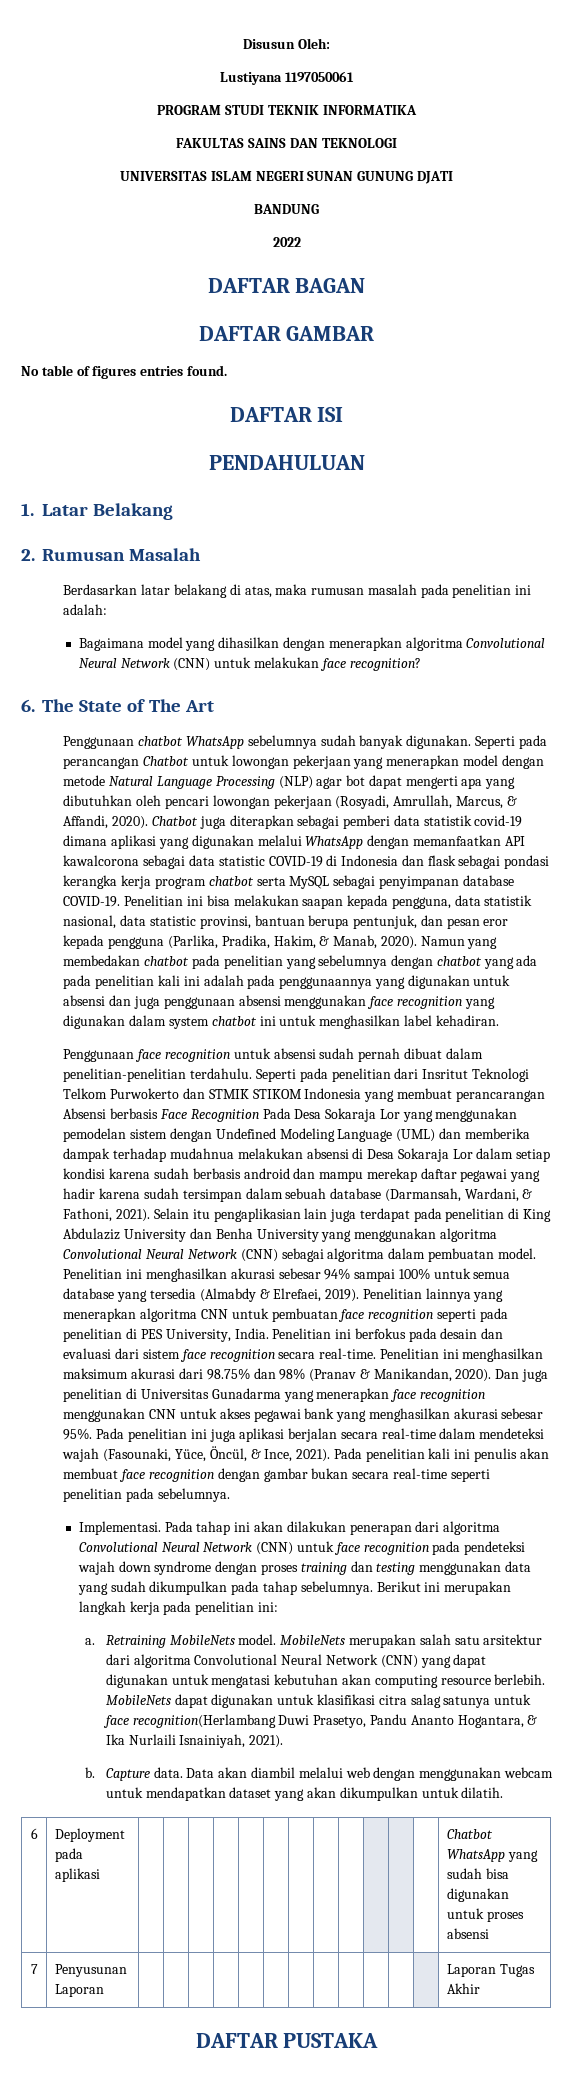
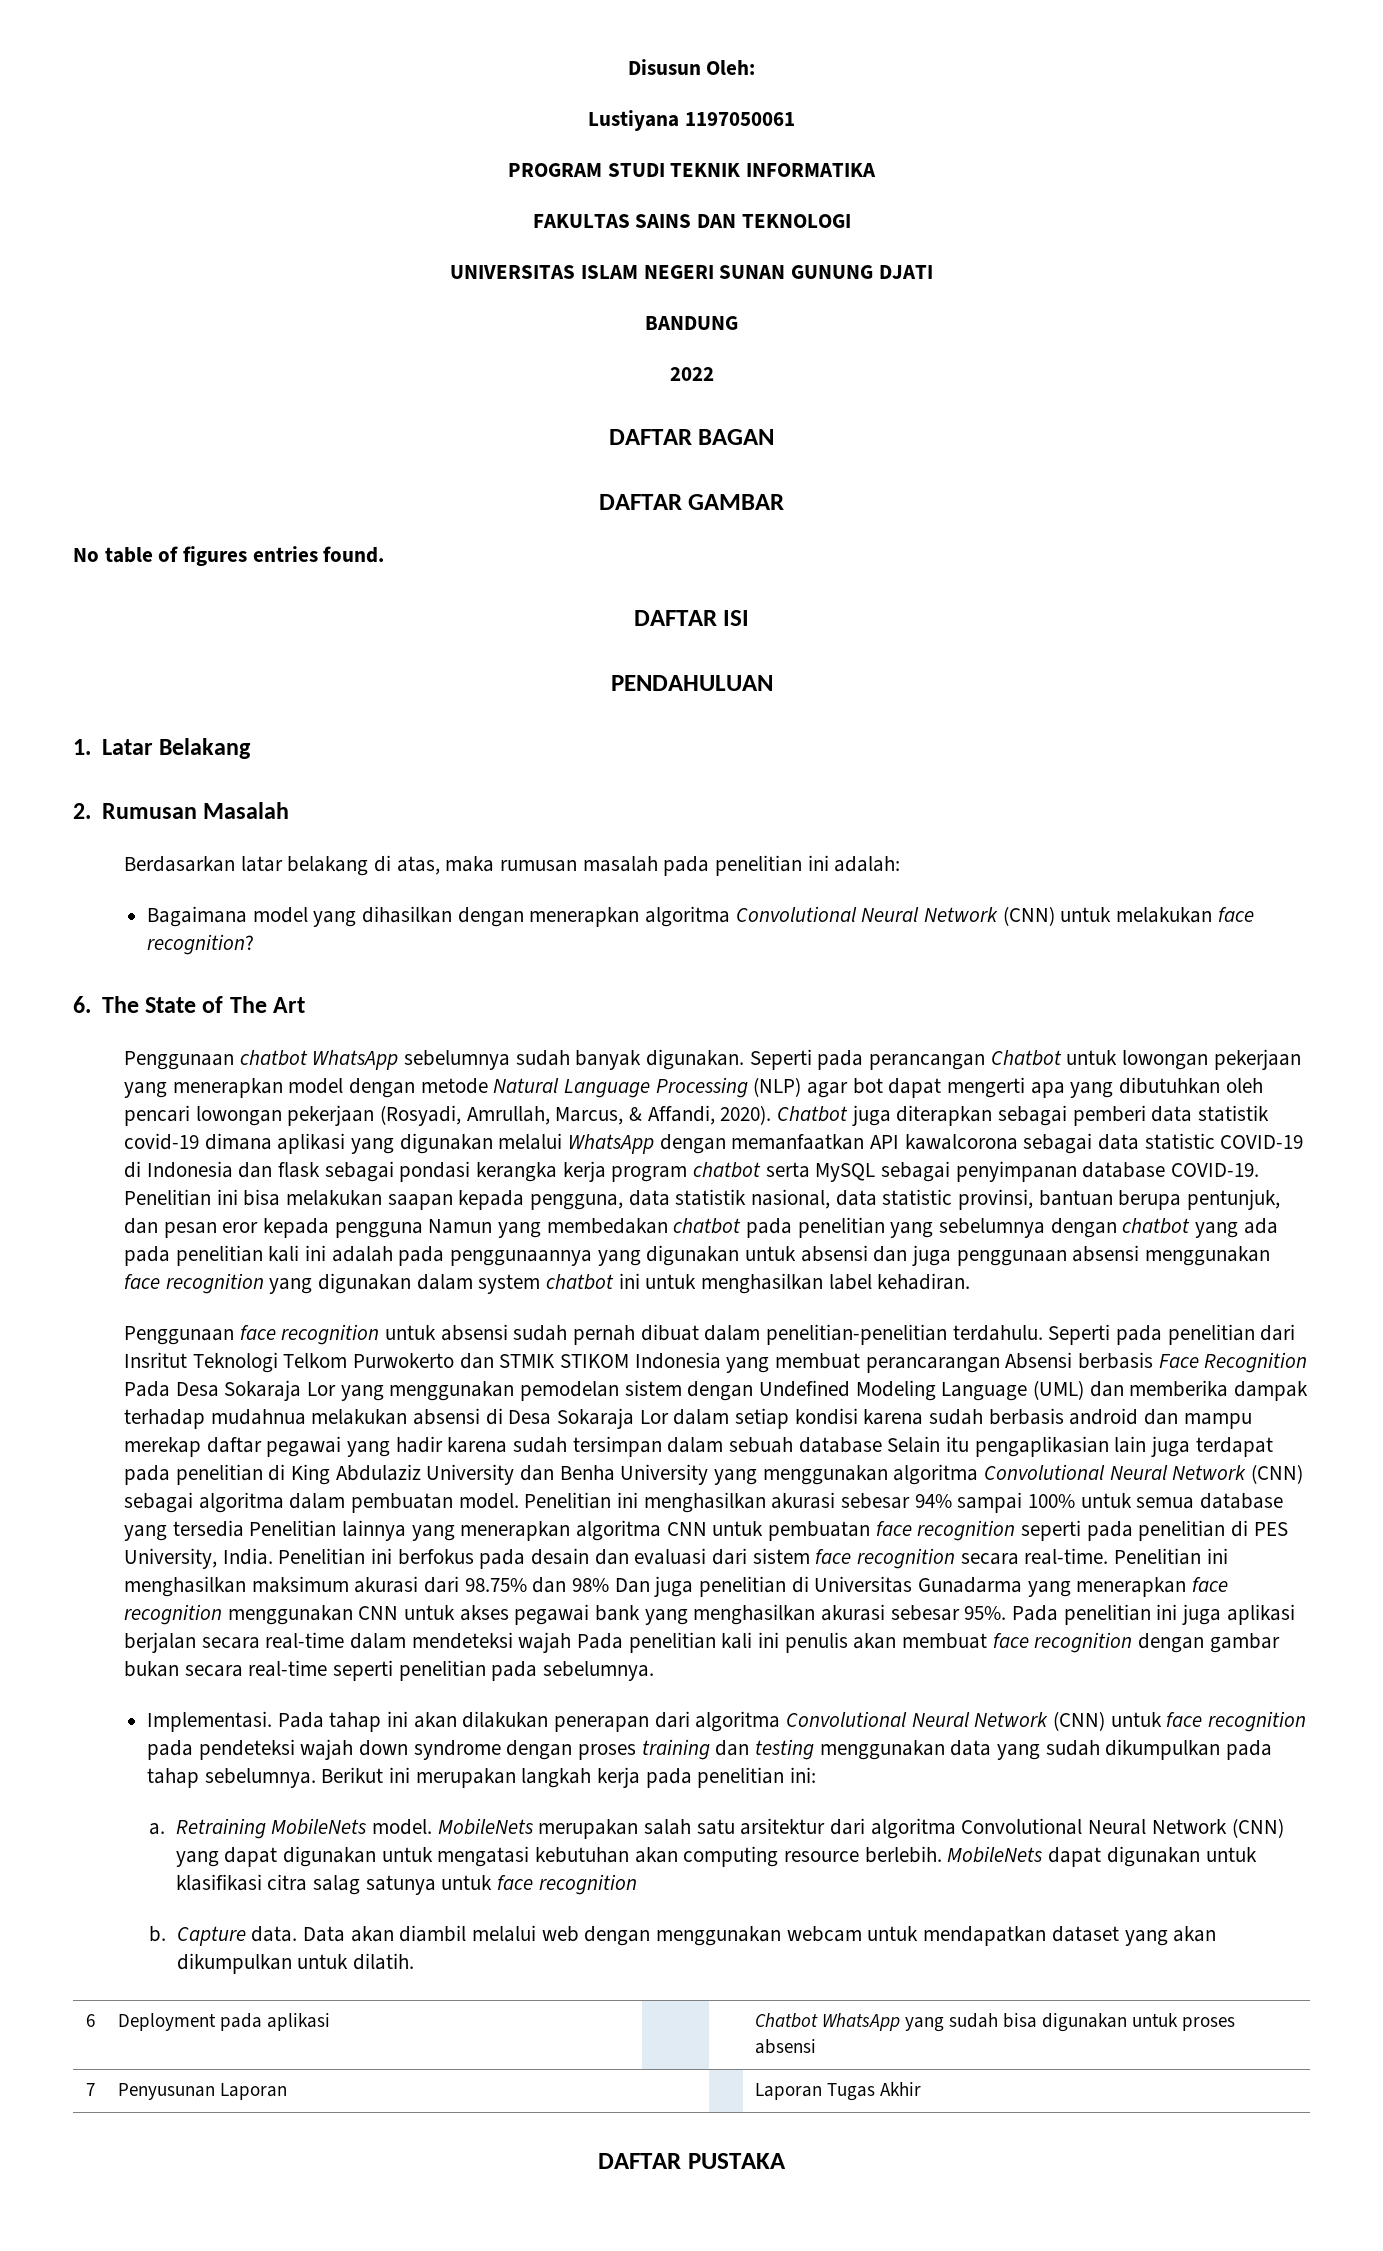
[168,935,417,949] (Parlika, Pradika, Hakim, & Manab, 2020). -> (423, 1230) none
[384,1188,533,1202] [63,1208,151,1222] (Darmansah, Wardani, & Fathoni, 2021). -> (882, 1445) none
[199,1288,360,1302] (Almabdy & Elrefaei, 2019). -> (244, 1528) none
[309,1368,492,1382] (Pranav & Manikandan, 2020). -> (609, 1585) none
[103,1446,331,1462] (Fasounaki, Yüce, Öncül, & Ince, 2021). -> (572, 1642) none
[132,1714,538,1728] [105,1734,284,1748] recognition(Herlambang Duwi Prasetyo, Pandu Ananto Hogantara, & Ika Nurlaili Isnainiyah, 2021). -> [538,1874,637,1895] recognition

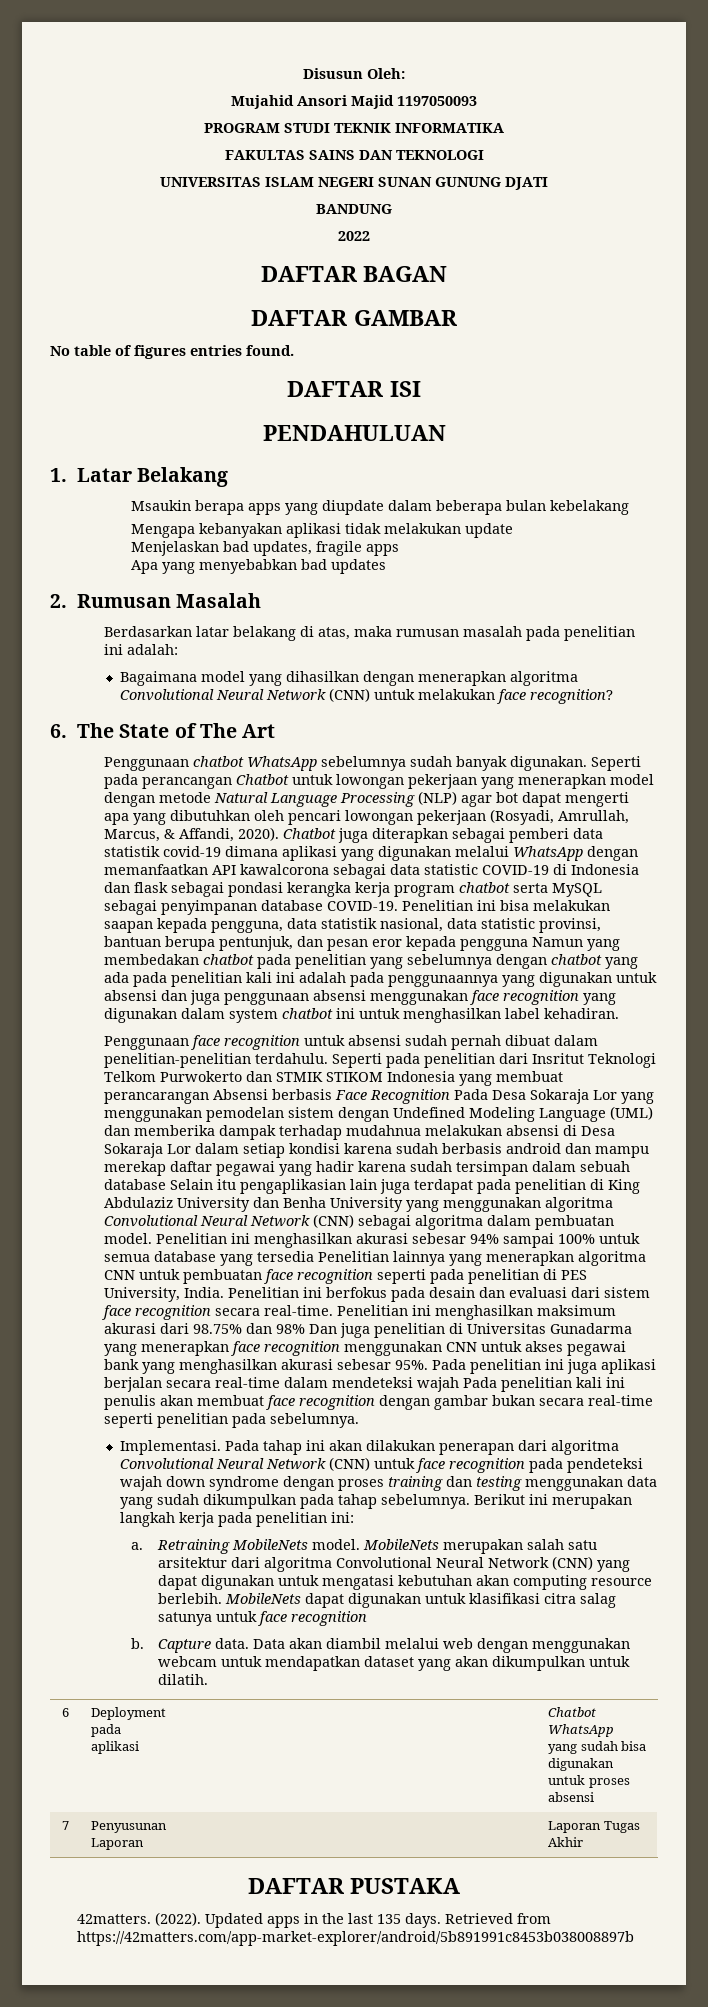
[588,110,795,131] Lustiyana 1197050061 -> [231,95,477,109] Mujahid Ansori Majid 1197050093
(251, 748) none -> [131,500,630,515] [131,523,514,538] [131,541,400,556] [131,559,387,574] // Msaukin berapa apps yang diupdate dalam beberapa bulan kebelakang // Mengapa kebanyakan aplikasi tidak melakukan update // Menjelaskan bad updates, fragile apps // Apa yang menyebabkan bad updates
(786, 2161) none -> [77,1912,552,1928] [77,1931,635,1946] // 42matters. (2022). Updated apps in the last 135 days. Retrieved from https://42matters.com/app-market-explorer/android/5b891991c8453b038008897b

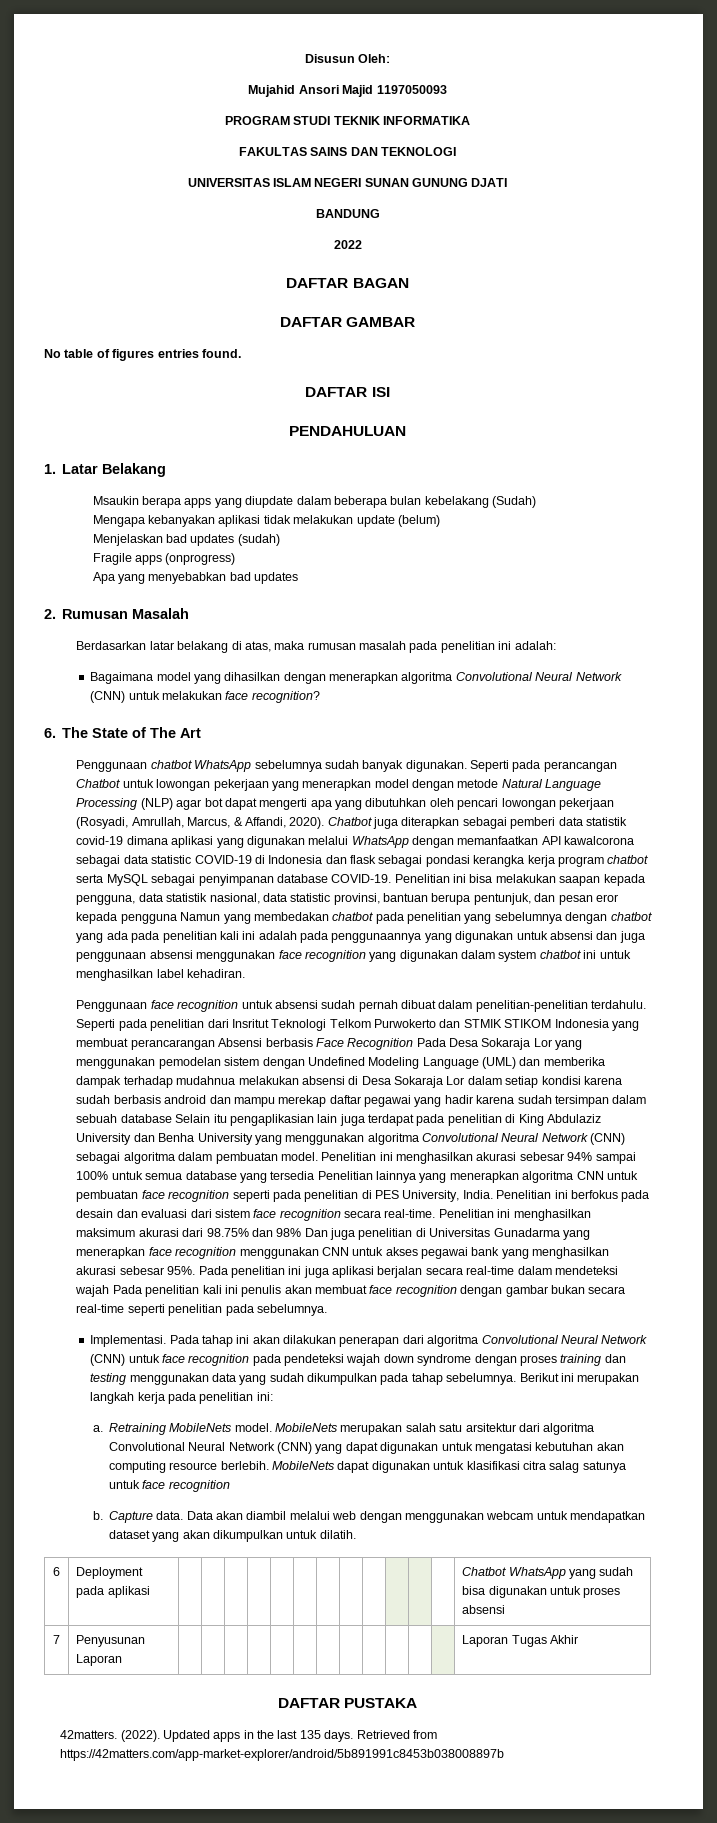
(630, 507) none -> [492,496,537,508] (Sudah)
(514, 530) none -> [397,515,440,527] (belum)
[253,541,400,556] updates, fragile apps -> [190,534,280,546] [92,553,236,565] updates (sudah) // Fragile apps (onprogress)

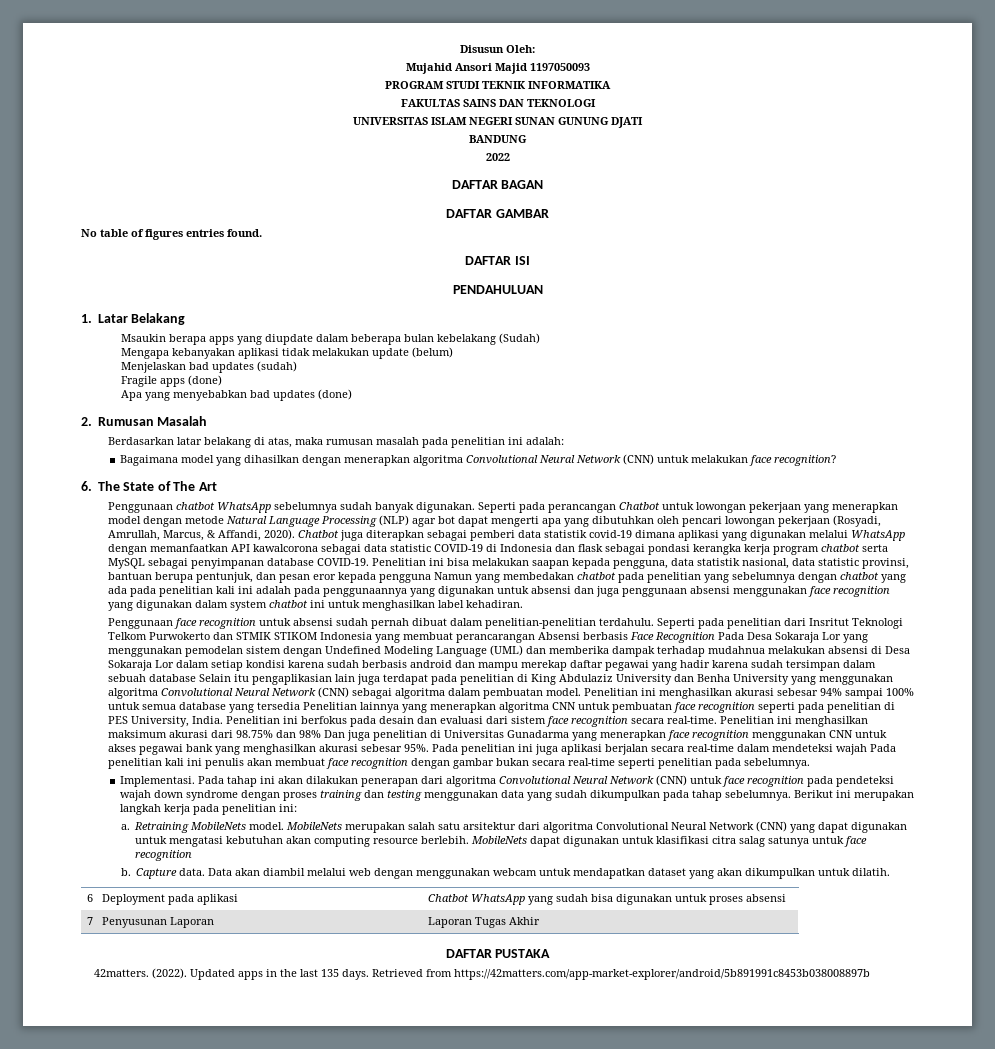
[165,553,236,565] (onprogress) -> [187,375,222,386] (done)
(299, 578) none -> [317,389,352,400] (done)

